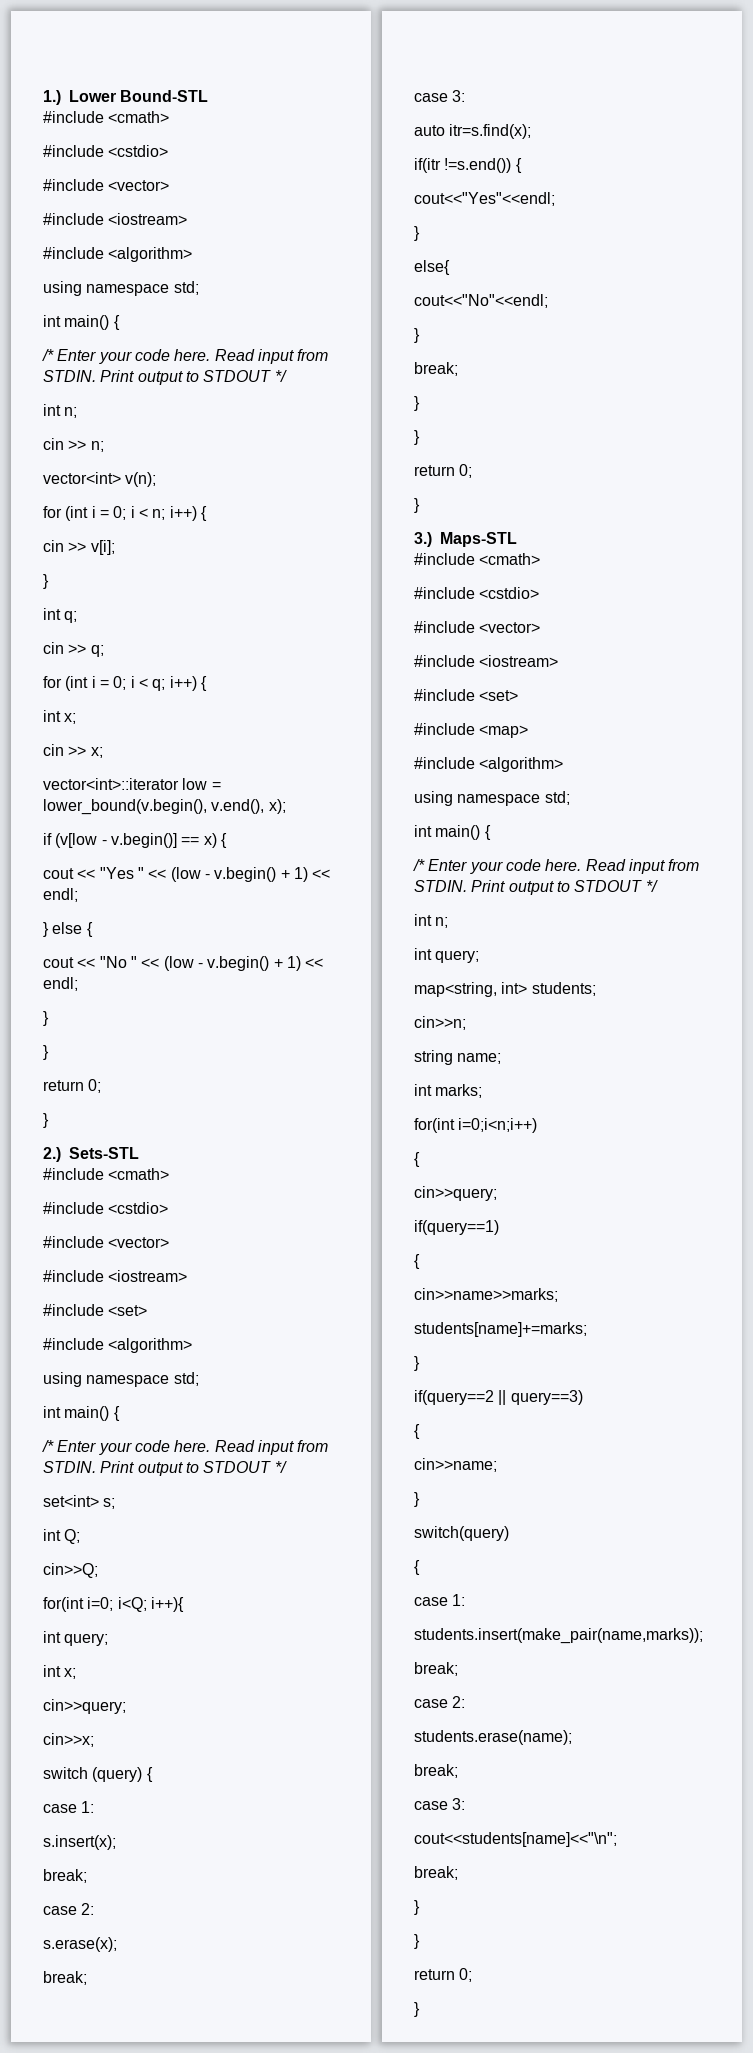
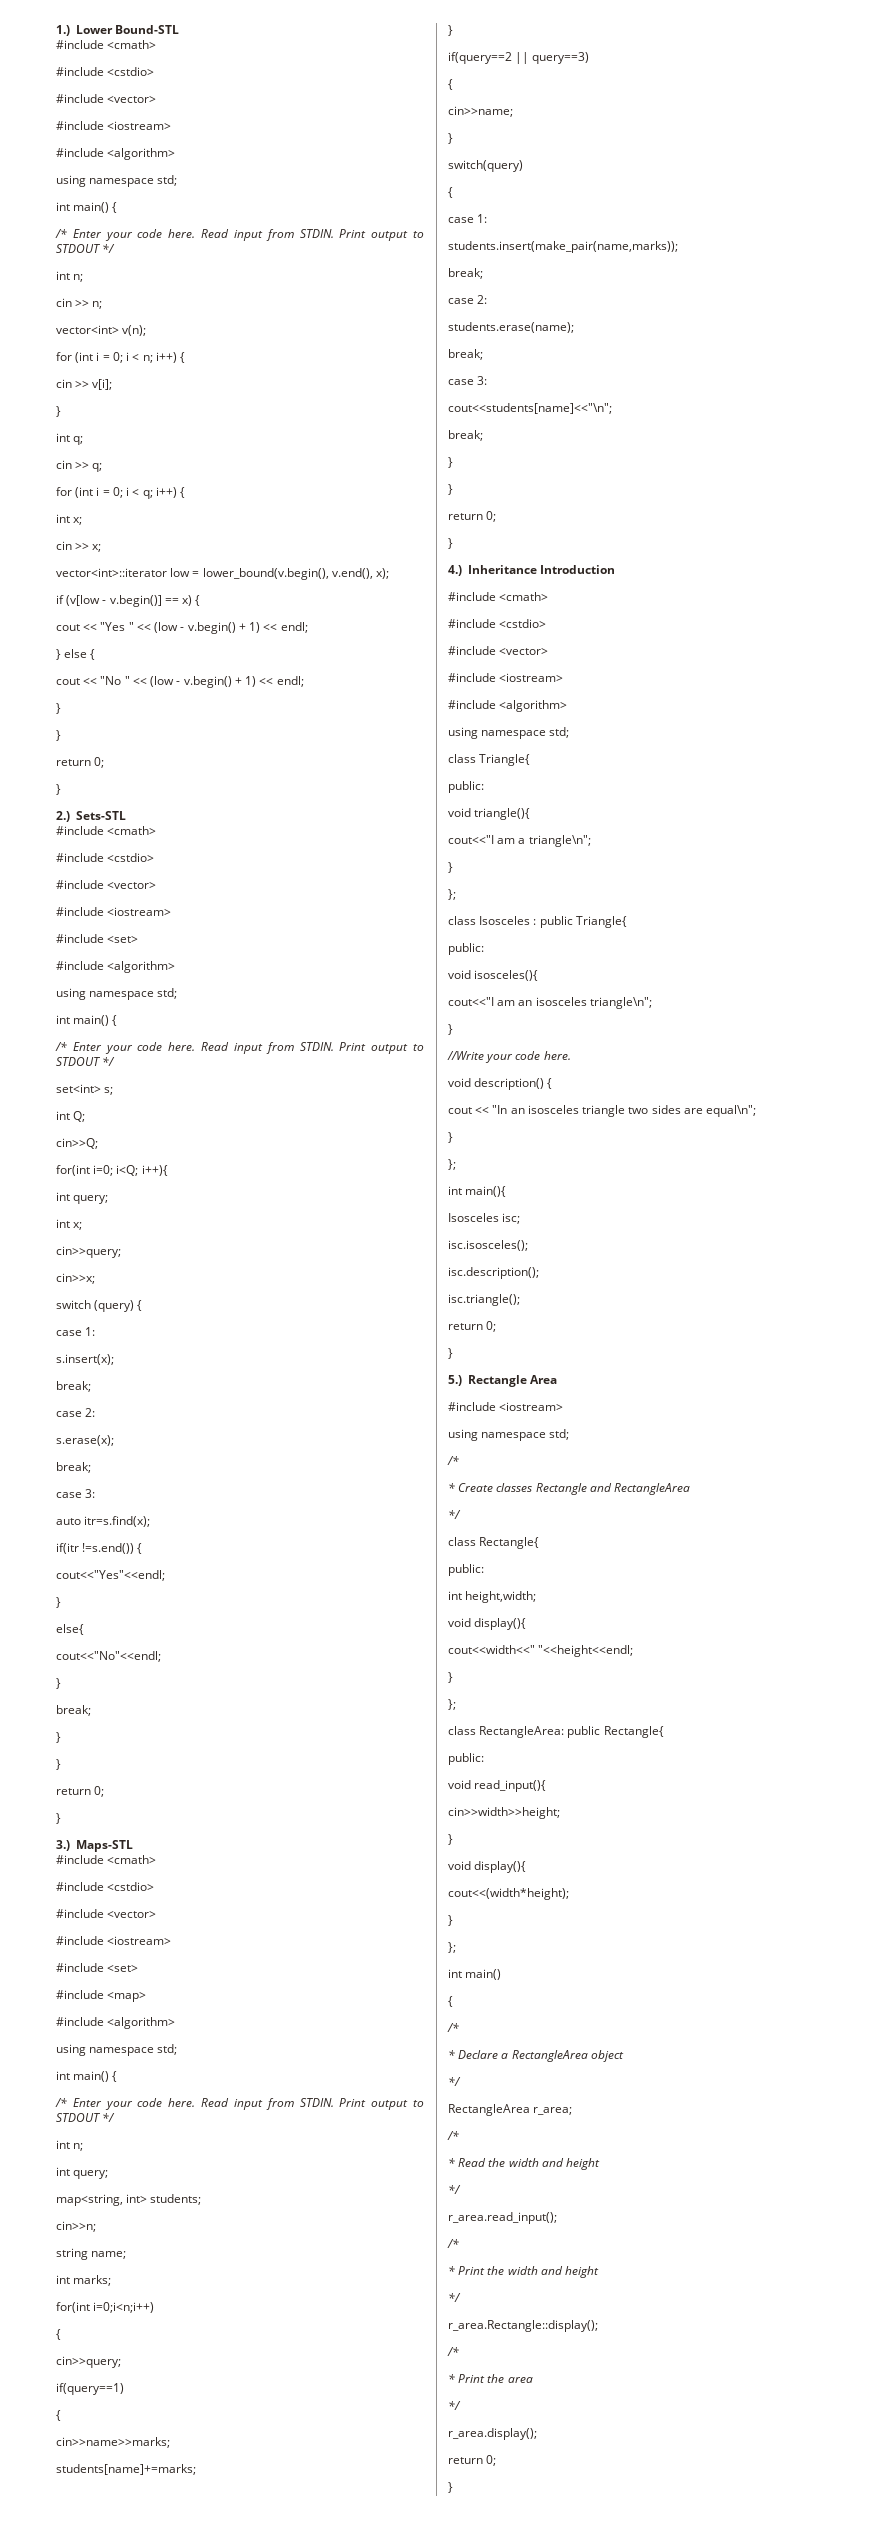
(420, 2009) none -> [448,565,616,576] [448,592,549,601] [448,619,547,628] [448,646,549,655] [448,673,564,682] [448,700,568,712] [448,727,570,739] [448,754,531,766] [448,781,484,793] [448,808,531,820] [448,835,591,847] [448,862,453,873] [448,889,456,900] [448,916,627,928] [448,943,484,955] [448,970,539,981] [448,997,652,1009] [448,1024,453,1035] [447,1051,571,1063] [448,1078,553,1090] [448,1105,757,1117] [448,1132,453,1143] [448,1159,456,1170] [448,1186,507,1197] [448,1213,521,1224] [448,1240,528,1251] [448,1267,539,1279] [448,1294,520,1306] [448,1321,497,1332] [448,1348,453,1359] [448,1375,558,1387] [448,1402,564,1411] [448,1429,570,1441] [447,1456,459,1465] [448,1483,691,1495] [448,1510,461,1519] [448,1537,540,1549] [448,1564,484,1576] [448,1591,537,1603] [448,1618,527,1630] [448,1645,634,1657] [448,1672,453,1683] [448,1699,456,1710] [448,1726,664,1738] [448,1753,484,1765] [448,1780,547,1792] [448,1807,560,1819] [448,1834,453,1845] [448,1861,527,1873] [448,1888,569,1900] [448,1915,453,1926] [448,1942,456,1953] [448,1969,502,1980] [448,1996,453,2007] [447,2023,459,2032] [448,2050,624,2062] [448,2077,461,2086] [448,2104,573,2116] [447,2131,459,2140] [448,2158,601,2170] [448,2185,461,2194] [448,2212,557,2224] [447,2239,459,2248] [448,2266,600,2278] [448,2293,461,2302] [448,2320,598,2332] [447,2347,459,2356] [448,2374,533,2383] [448,2401,461,2410] [448,2428,537,2440] [448,2455,497,2466] [448,2482,453,2493] // 4.) Inheritance Introduction // #include <cmath> // #include <cstdio> // #include <vector> // #include <iostream> // #include <algorithm> // using namespace std; // class Triangle{ // public: // void triangle(){ // cout<<"I am a triangle\n"; // } // }; // class Isosceles : public Triangle{ // public: // void isosceles(){ // cout<<"I am an isosceles triangle\n"; // } // //Write your code here. // void description() { // cout << "In an isosceles triangle two sides are equal\n"; // } // }; // int main(){ // Isosceles isc; // isc.isosceles(); // isc.description(); // isc.triangle(); // return 0; // } // 5.) Rectangle Area // #include <iostream> // using namespace std; // /* // * Create classes Rectangle and RectangleArea // */ // class Rectangle{ // public: // int height,width; // void display(){ // cout<<width<<" "<<height<<endl; // } // }; // class RectangleArea: public Rectangle{ // public: // void read_input(){ // cin>>width>>height; // } // void display(){ // cout<<(width*height); // } // }; // int main() // { // /* // * Declare a RectangleArea object // */ // RectangleArea r_area; // /* // * Read the width and height // */ // r_area.read_input(); // /* // * Print the width and height // */ // r_area.Rectangle::display(); // /* // * Print the area // */ // r_area.display(); // return 0; // }

